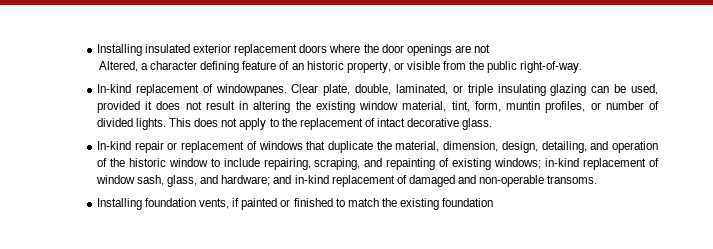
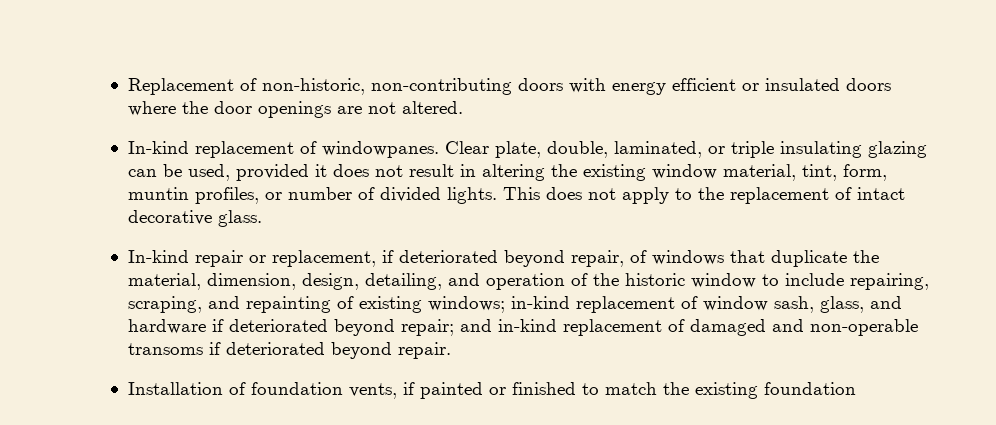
[96,44,298,56] Installing insulated exterior replacement -> [127,78,840,95] Replacement of non-historic, non-contributing doors with energy efficient or insulated
[98,61,583,73] // Altered, a character defining feature of an historic property, or visible from the public right-of-way. -> [401,101,463,114] altered.
[181,141,245,153] replacement -> [271,250,624,267] replacement, if deteriorated beyond repair,
[221,175,271,186] hardware; -> [127,319,454,336] hardware if deteriorated beyond repair;
[547,175,598,184] [96,198,142,210] transoms. // Installing -> [127,342,451,359] [127,382,246,395] transoms if deteriorated beyond repair. // Installation of

